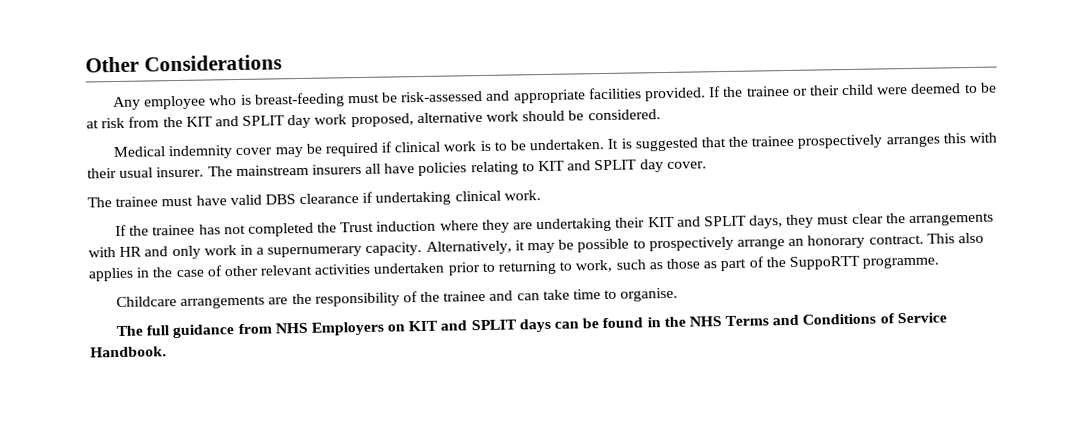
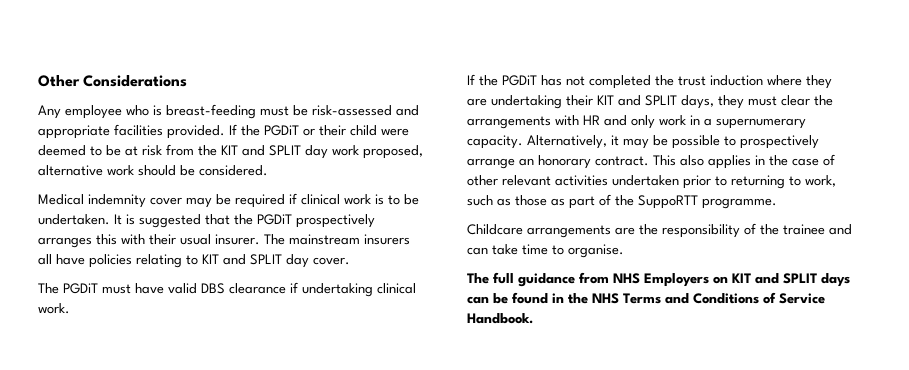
[745,85,790,97] trainee -> [264,125,299,136] PGDiT
[751,135,795,147] trainee -> [257,214,292,225] PGDiT
[115,196,159,208] trainee -> [63,283,98,294] PGDiT
[152,224,196,236] trainee -> [502,75,537,86] PGDiT
[340,221,375,233] Trust -> [678,76,706,86] trust

